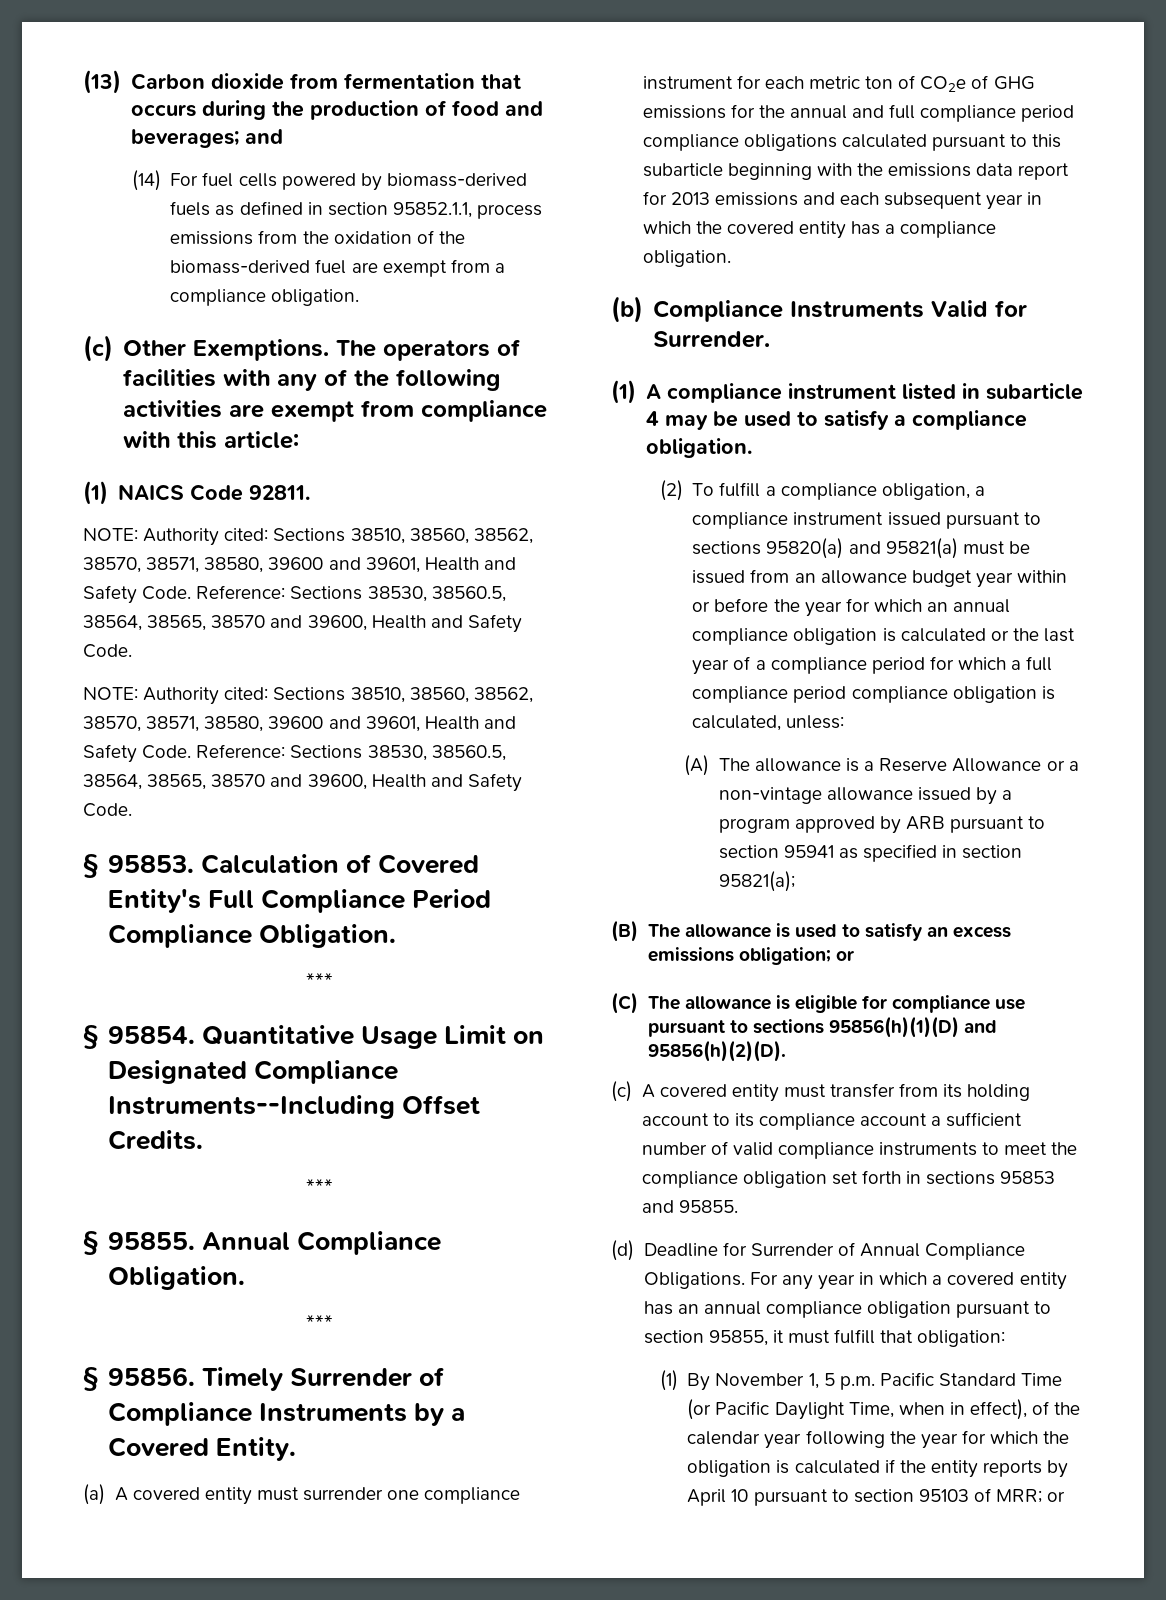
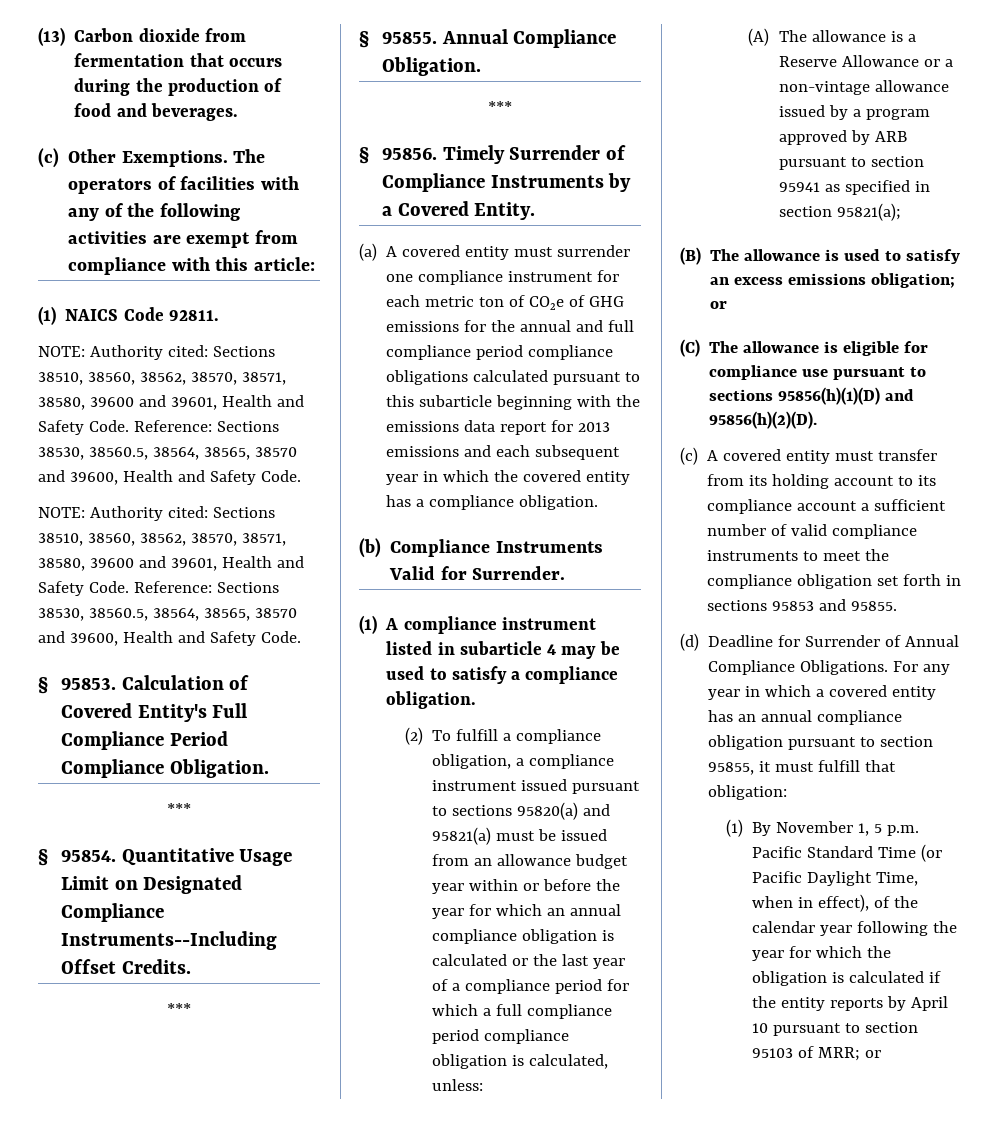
[130,129,283,148] [131,170,527,191] [170,201,543,219] [170,230,465,245] [170,259,505,277] [170,289,360,306] beverages; and // (14) For fuel cells powered by biomass-derived fuels as defined in section 95852.1.1, process emissions from the oxidation of the biomass-derived fuel are exempt from a compliance obligation. -> [150,103,238,121] beverages.

